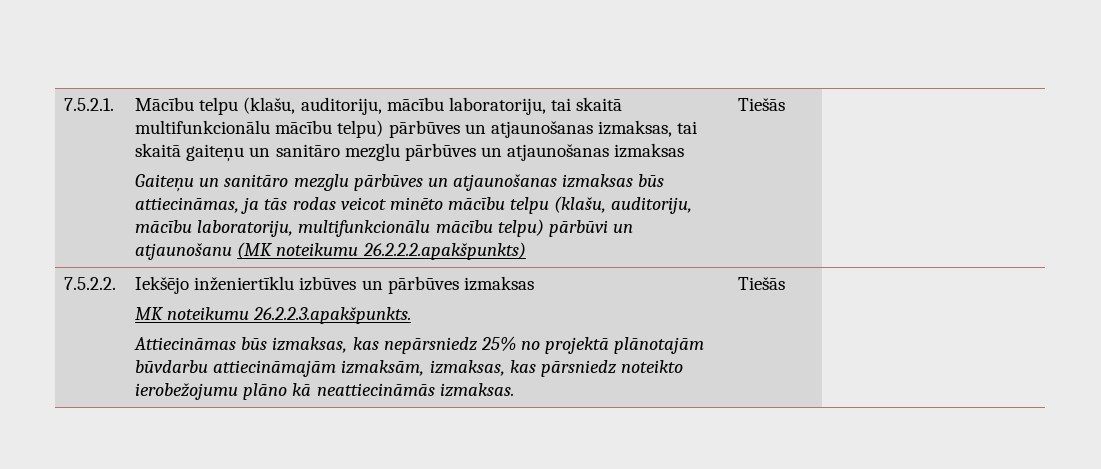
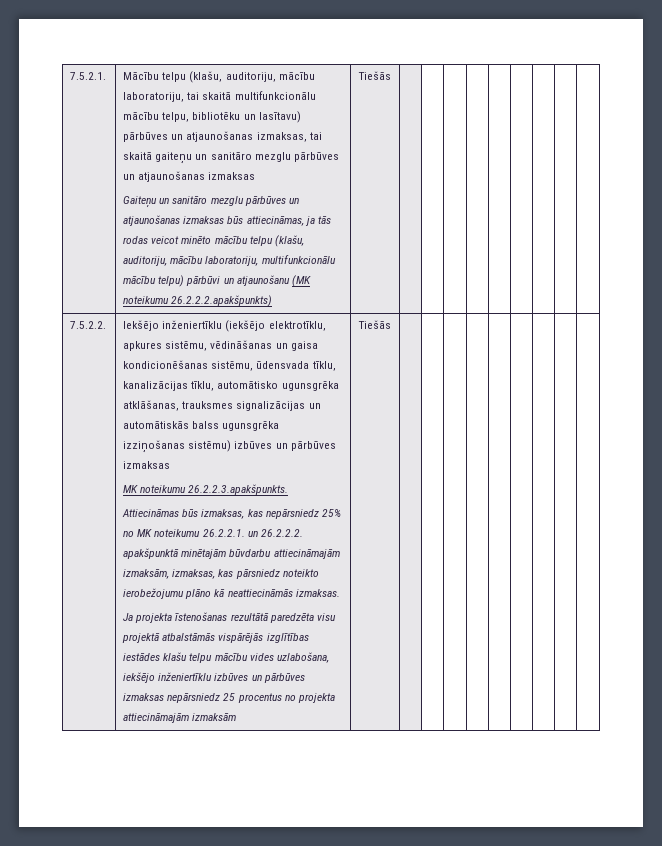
[337,120,384,138] telpu) -> [162,111,301,123] telpu, bibliotēku un lasītavu)
(295, 283) none -> [225,320,326,332] [123,340,318,351] [123,360,336,371] [123,381,339,391] [123,400,321,411] [123,421,280,431] [123,440,232,453] (iekšējo elektrotīklu, apkures sistēmu, vēdināšanas un gaisa kondicionēšanas sistēmu, ūdensvada tīklu, kanalizācijas tīklu, automātisko ugunsgrēka atklāšanas, trauksmes signalizācijas un automātiskās balss ugunsgrēka izziņošanas sistēmu)
[545,337,705,354] projektā plānotajām -> [137,529,303,537] [123,548,227,559] MK noteikumu 26.2.2.1. un 26.2.2.2. apakšpunktā minētajām
(514, 390) none -> [123,612,336,623] [122,633,309,643] [123,652,329,663] [123,672,305,683] [123,693,335,703] [123,713,237,723] // Ja projekta īstenošanas rezultātā paredzēta visu projektā atbalstāmās vispārējās izglītības iestādes klašu telpu mācību vides uzlabošana, iekšējo inženiertīklu izbūves un pārbūves izmaksas nepārsniedz 25 procentus no projekta attiecināmajām izmaksām

